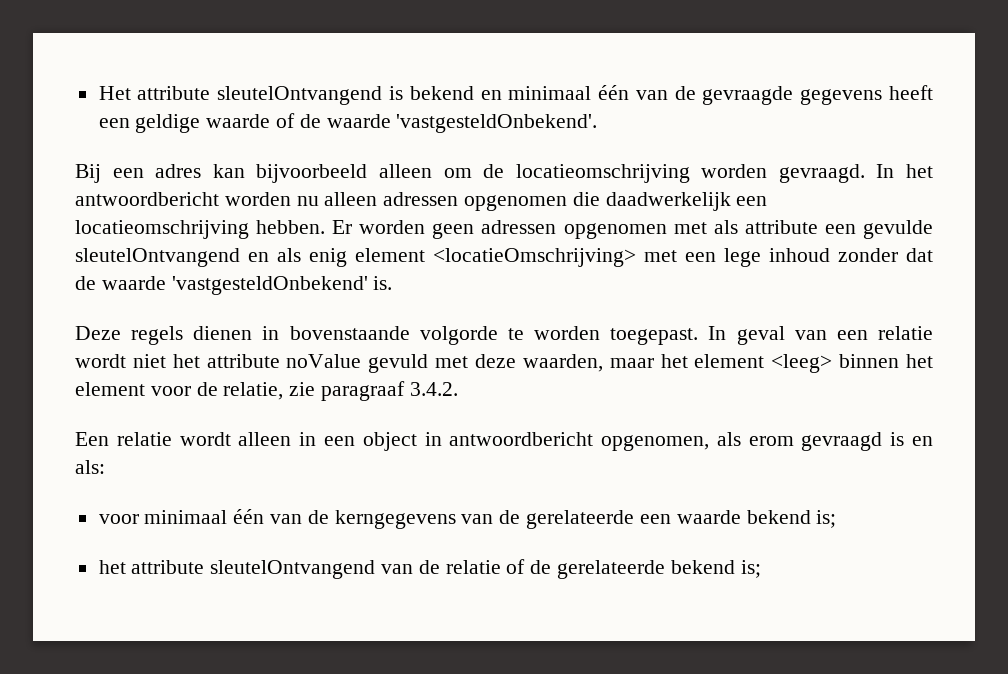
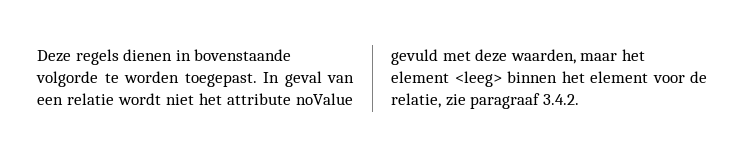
[98,85,934,105] [98,113,598,133] [75,164,933,183] [75,192,768,211] [75,220,934,239] [75,248,933,267] [75,276,393,295] Het attribute sleutelOntvangend is bekend en minimaal één van de gevraagde gegevens heeft een geldige waarde of de waarde 'vastgesteldOnbekend'. // Bij een adres kan bijvoorbeeld alleen om de locatieomschrijving worden gevraagd. In het antwoordbericht worden nu alleen adressen opgenomen die daadwerkelijk een locatieomschrijving hebben. Er worden geen adressen opgenomen met als attribute een gevulde sleutelOntvangend en als enig element <locatieOmschrijving> met een lege inhoud zonder dat de waarde 'vastgesteldOnbekend' is. // -> (37, 56) none
[75,432,934,451] [75,460,105,474] [98,509,837,529] [98,559,761,579] // Een relatie wordt alleen in een object in antwoordbericht opgenomen, als erom gevraagd is en als: // voor minimaal één van de kerngegevens van de gerelateerde een waarde bekend is; // het attribute sleutelOntvangend van de relatie of de gerelateerde bekend is; -> (579, 99) none

